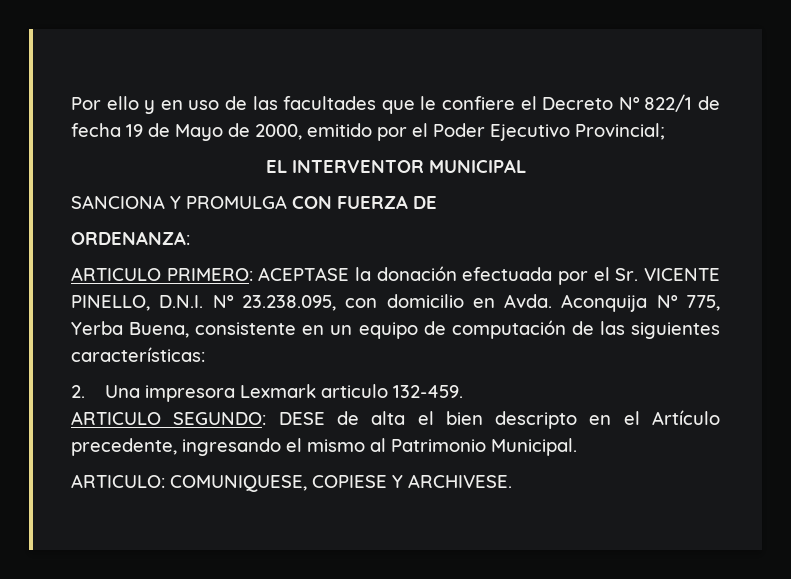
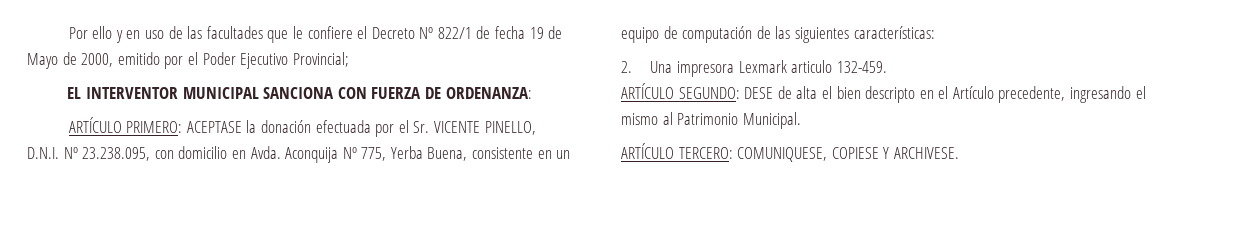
[71,195,287,209] // SANCIONA Y PROMULGA -> [263,87,335,99] SANCIONA
(437, 202) // -> (441, 93) none
[71,267,161,281] ARTICULO -> [68,117,122,133] ARTÍCULO
[71,411,161,425] ARTICULO -> [621,83,674,99] ARTÍCULO
[71,474,165,488] ARTICULO: -> [621,143,733,159] ARTÍCULO TERCERO:

